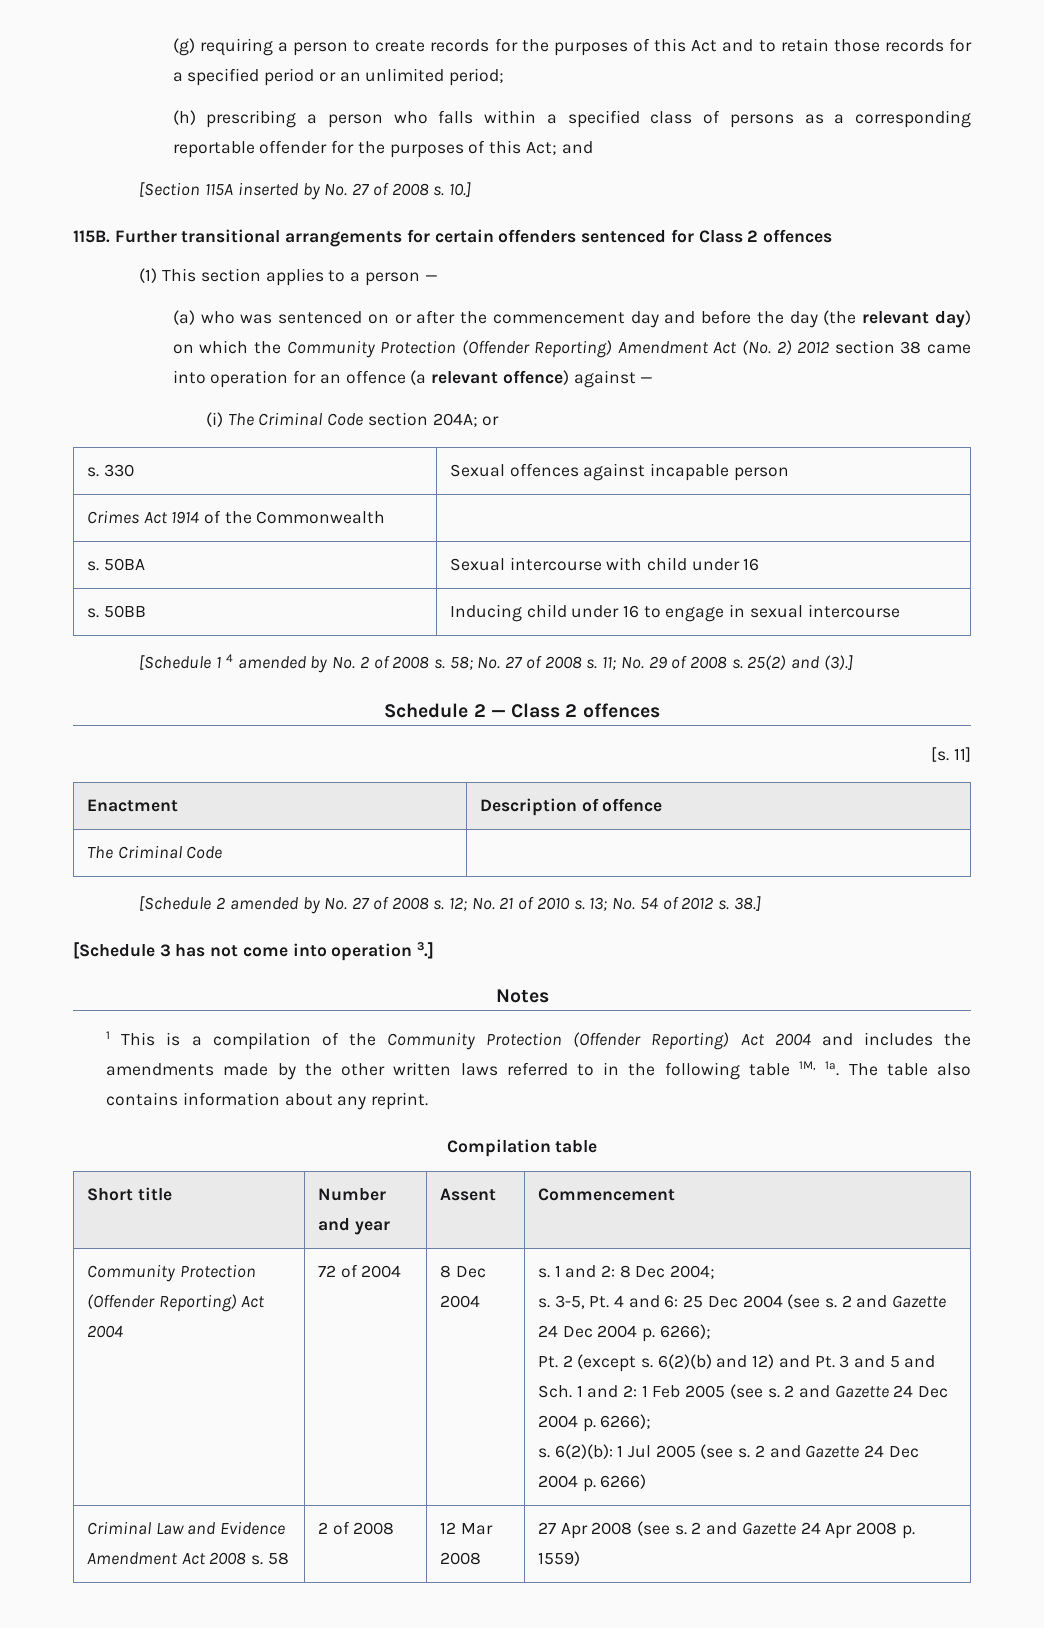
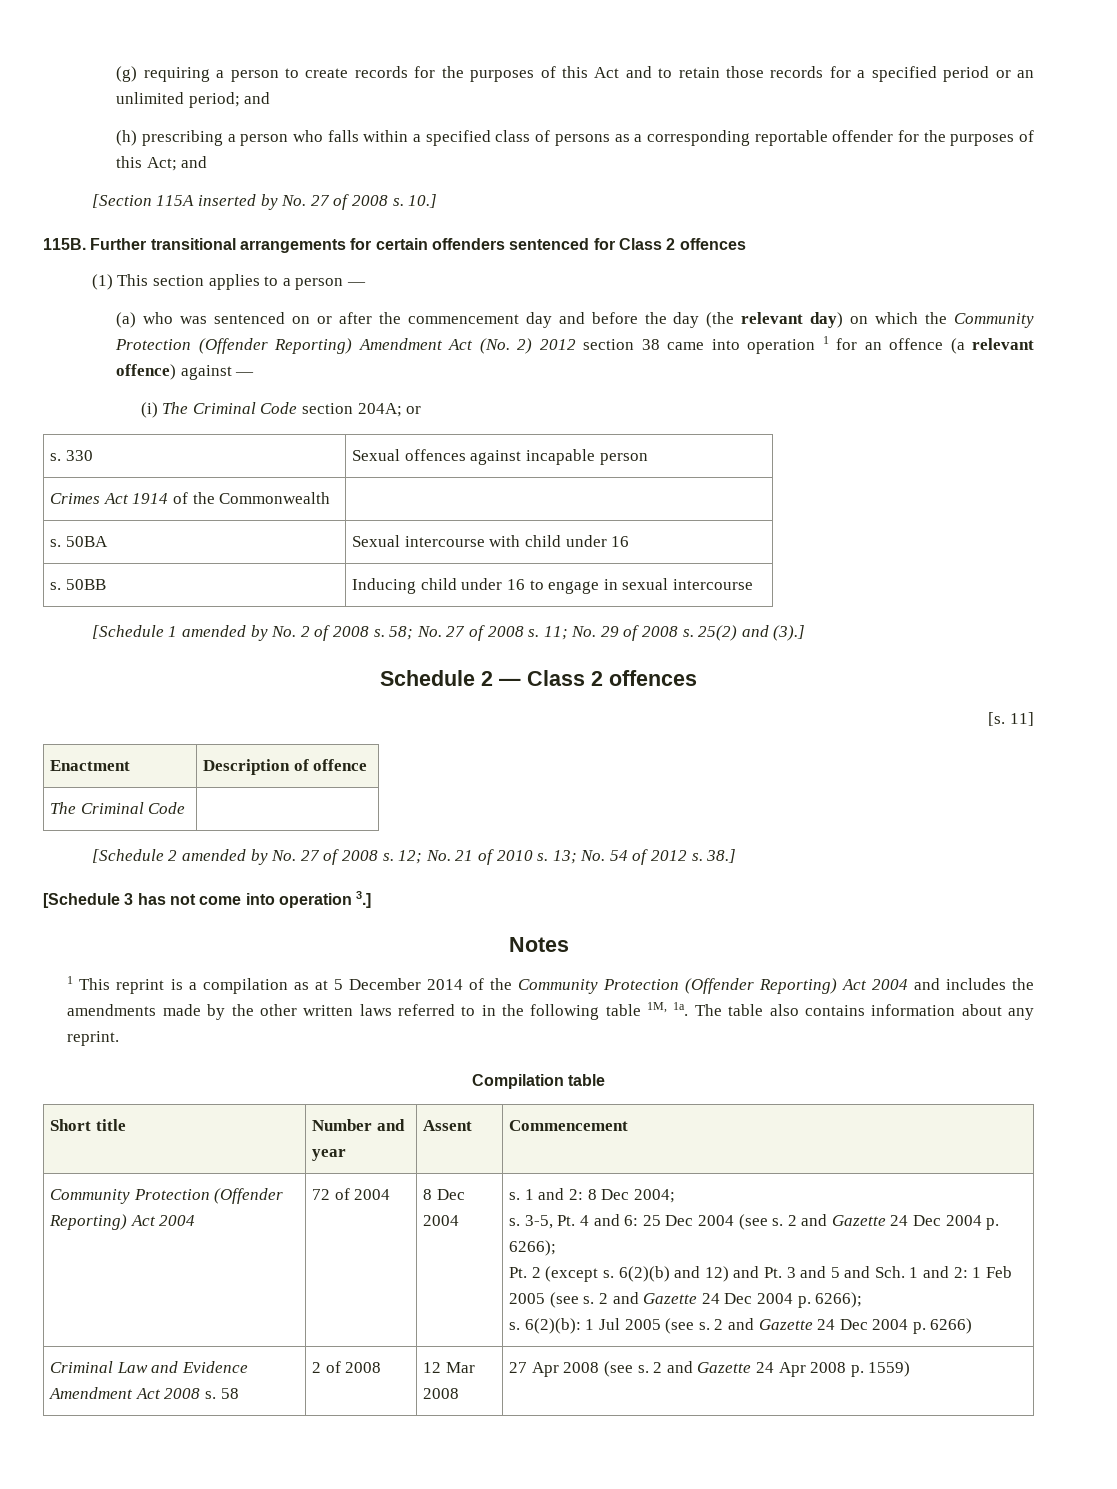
(505, 77) none -> [244,92,271,104] and
(289, 379) none -> [822,336,829,344] 1
[225,654,233,662] 4 -> (178, 631) none
(156, 1039) none -> [116,979,165,994] reprint
(311, 1041) none -> [293,978,463,990] as at 5 December 2014

